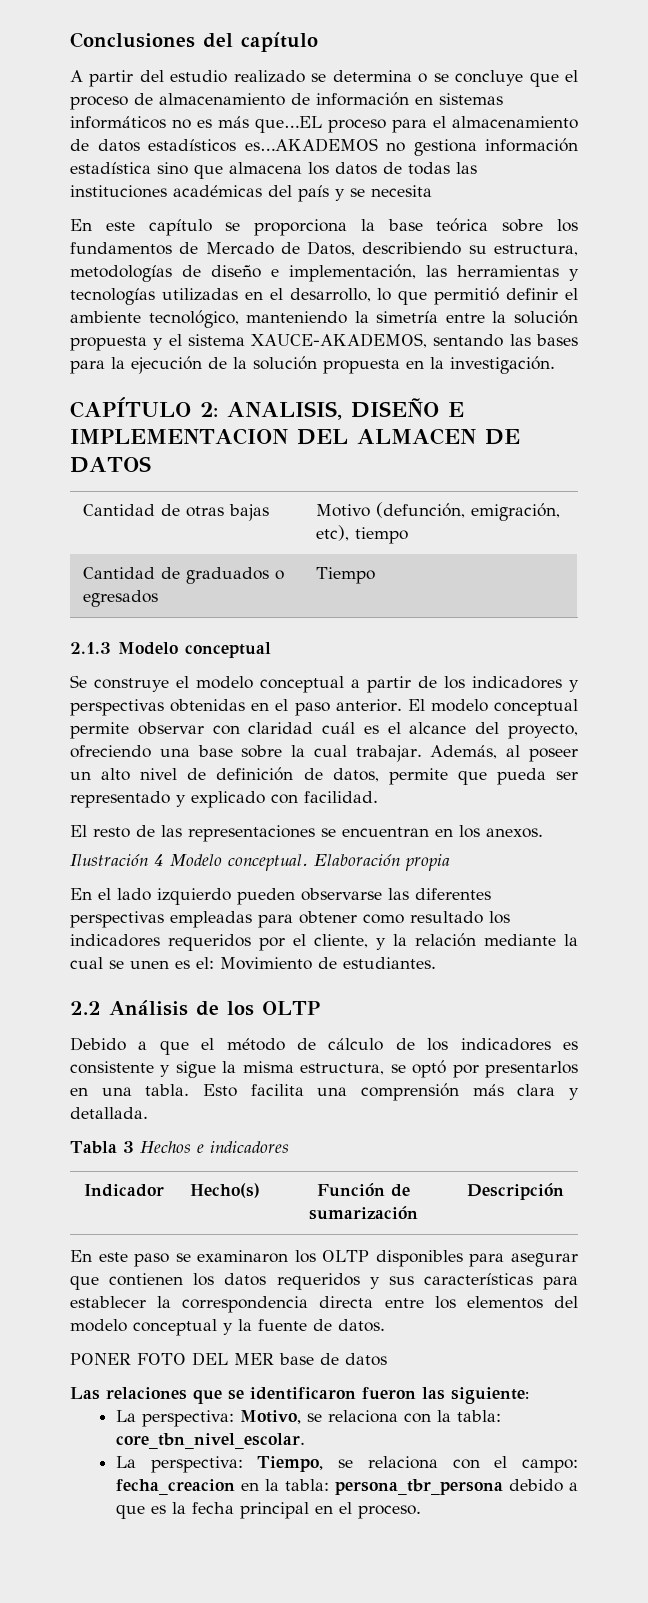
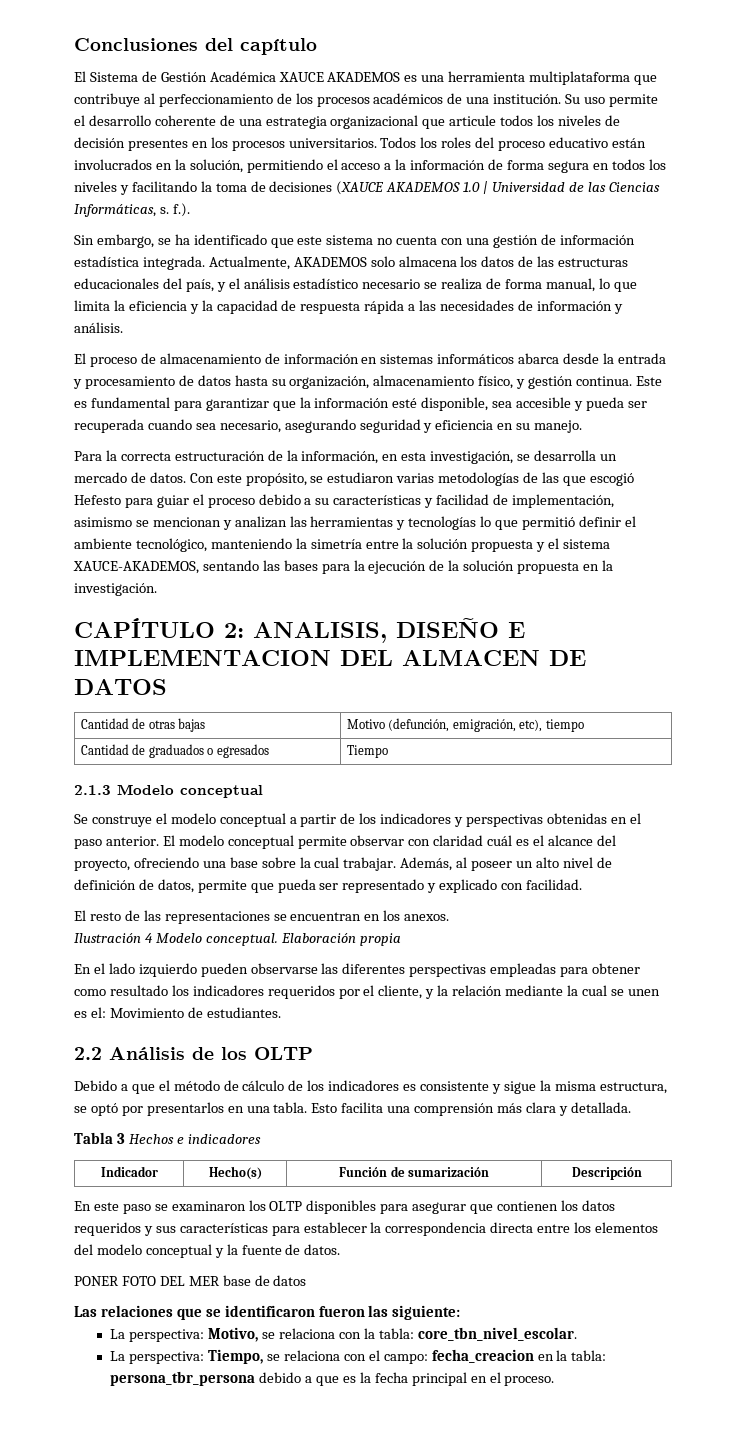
[70,70,578,87] A partir del estudio realizado se determina o se concluye que el -> [74,71,658,85] [74,93,658,107] [74,115,620,129] [74,137,646,151] [74,159,666,173] [74,181,660,195] [74,203,190,217] [74,234,635,248] [74,256,629,270] [74,278,637,292] [74,300,623,314] [74,322,123,333] [74,353,86,364] El Sistema de Gestión Académica XAUCE AKADEMOS es una herramienta multiplataforma que contribuye al perfeccionamiento de los procesos académicos de una institución. Su uso permite el desarrollo coherente de una estrategia organizacional que articule todos los niveles de decisión presentes en los procesos universitarios. Todos los roles del proceso educativo están involucrados en la solución, permitiendo el acceso a la información de forma segura en todos los niveles y facilitando la toma de decisiones (XAUCE AKADEMOS 1.0 | Universidad de las Ciencias Informáticas, s. f.). // Sin embargo, se ha identificado que este sistema no cuenta con una gestión de información estadística integrada. Actualmente, AKADEMOS solo almacena los datos de las estructuras educacionales del país, y el análisis estadístico necesario se realiza de forma manual, lo que limita la eficiencia y la capacidad de respuesta rápida a las necesidades de información y análisis. // El
[172,116,578,133] [70,138,578,156] [70,162,477,179] [70,185,432,202] [70,218,578,236] [70,241,578,256] [70,264,579,282] [70,288,371,305] no es más que…EL proceso para el almacenamiento de datos estadísticos es…AKADEMOS no gestiona información estadística sino que almacena los datos de todas las instituciones académicas del país y se necesita // En este capítulo se proporciona la base teórica sobre los fundamentos de Mercado de Datos, describiendo su estructura, metodologías de diseño e implementación, las herramientas y tecnologías utilizadas en el desarrollo, -> [518,353,666,364] [73,375,662,389] [74,397,647,411] [74,419,583,433] [74,450,617,464] [74,472,634,486] [74,494,614,508] [74,516,477,530] abarca desde la entrada y procesamiento de datos hasta su organización, almacenamiento físico, y gestión continua. Este es fundamental para garantizar que la información esté disponible, sea accesible y pueda ser recuperada cuando sea necesario, asegurando seguridad y eficiencia en su manejo. // Para la correcta estructuración de la información, en esta investigación, se desarrolla un mercado de datos. Con este propósito, se estudiaron varias metodologías de las que escogió Hefesto para guiar el proceso debido a su características y facilidad de implementación, asimismo se mencionan y analizan las herramientas y tecnologías

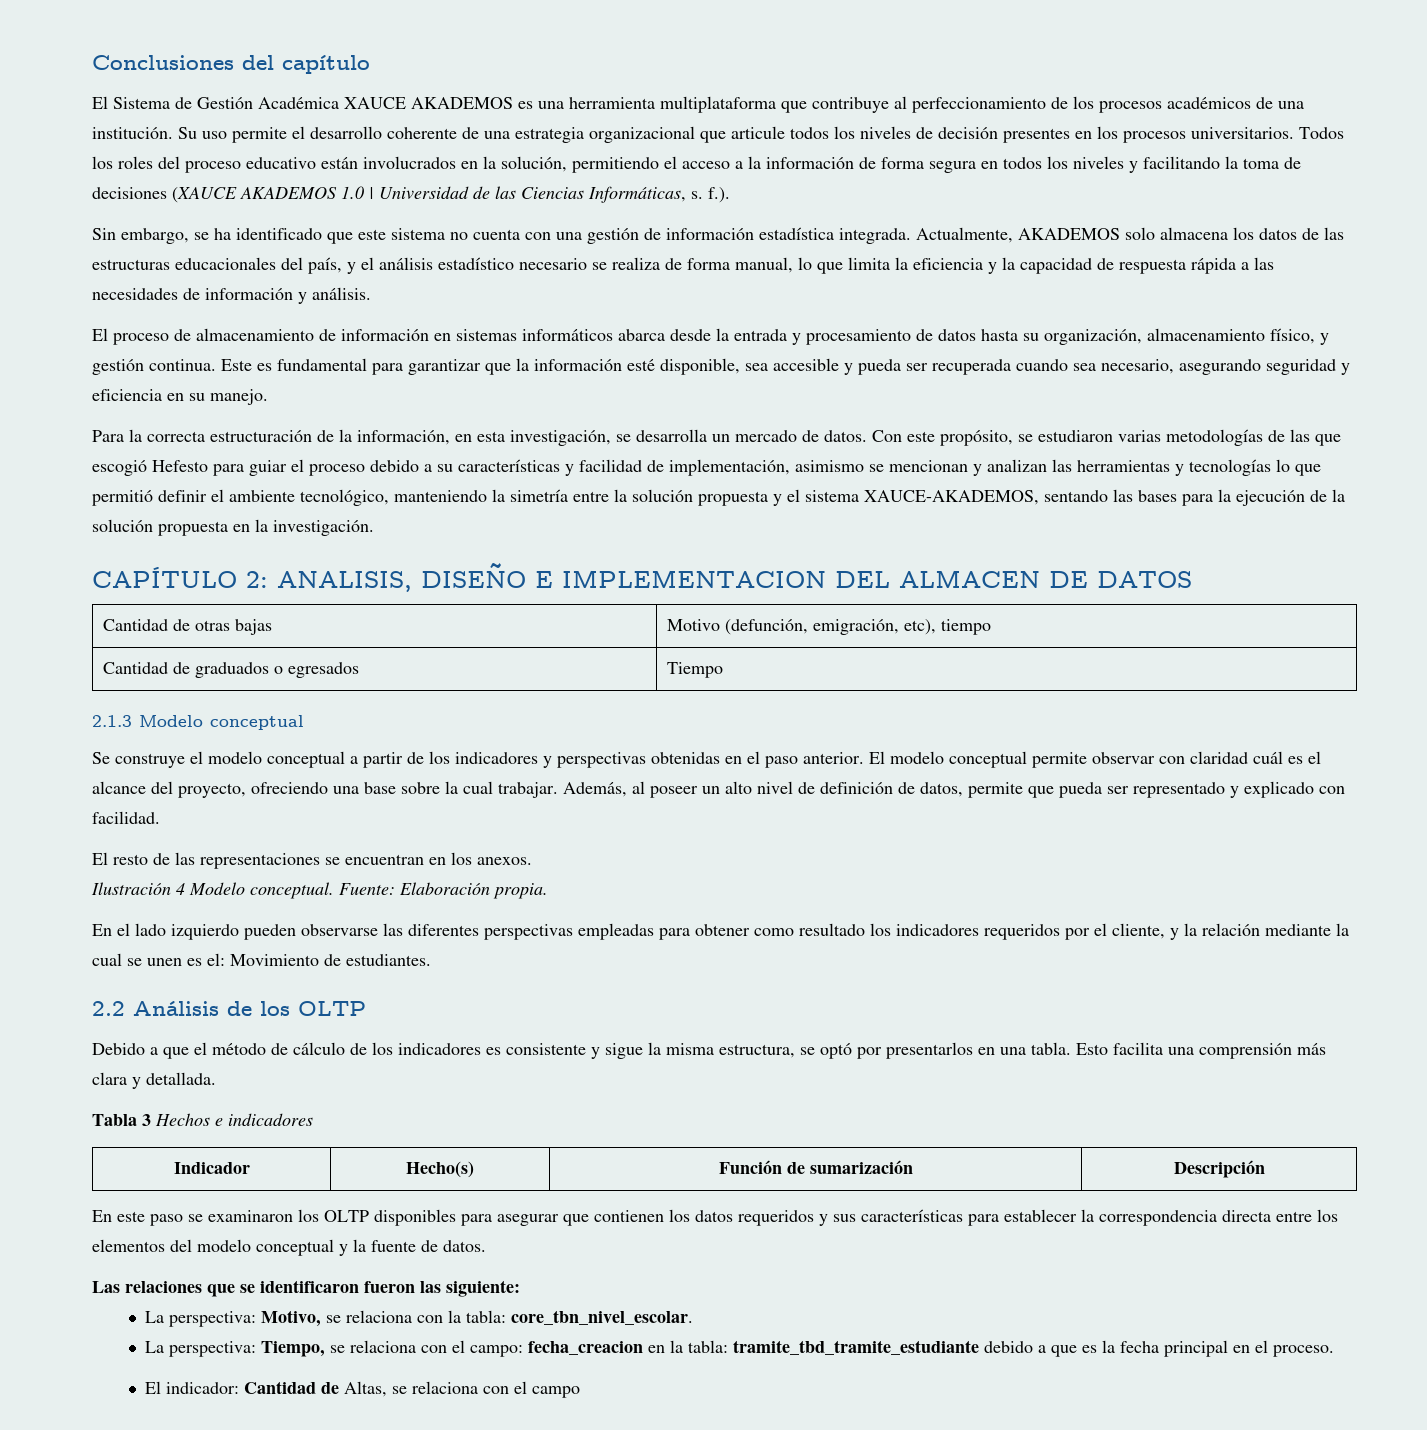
[280,933,401,946] Elaboración propia -> [339,882,548,899] Fuente: Elaboración propia.
[74,1275,307,1286] // PONER FOTO DEL MER base de datos -> (486, 1246) none
[110,1371,256,1386] persona_tbr_persona -> [733,1340,980,1355] tramite_tbd_tramite_estudiante
(555, 1381) none -> [145,1381,581,1398] // El indicador: Cantidad de Altas, se relaciona con el campo

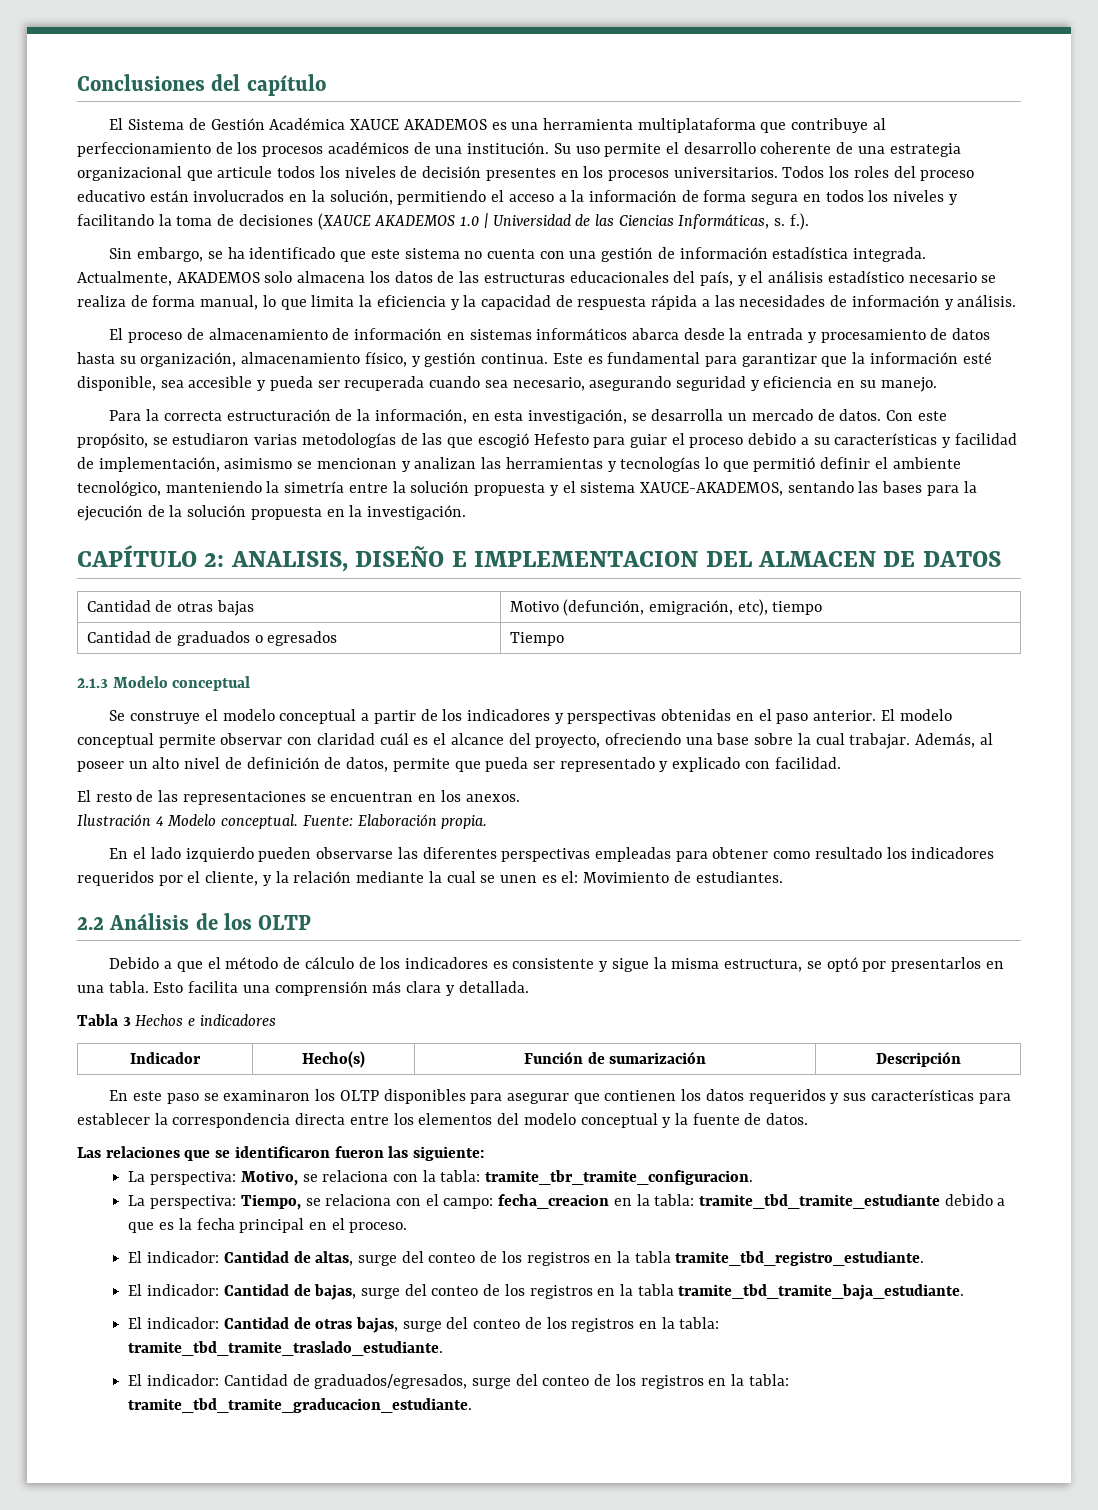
[511,1310,694,1325] core_tbn_nivel_escolar. -> [485,1170,754,1185] tramite_tbr_tramite_configuracion.
[344,1381,581,1398] Altas, se relaciona con el campo -> [315,1251,925,1266] [128,1284,965,1300] [128,1317,720,1333] [128,1341,444,1356] [128,1374,789,1389] [128,1398,473,1413] altas, surge del conteo de los registros en la tabla tramite_tbd_registro_estudiante. // El indicador: Cantidad de bajas, surge del conteo de los registros en la tabla tramite_tbd_tramite_baja_estudiante. // El indicador: Cantidad de otras bajas, surge del conteo de los registros en la tabla: tramite_tbd_tramite_traslado_estudiante. // El indicador: Cantidad de graduados/egresados, surge del conteo de los registros en la tabla: tramite_tbd_tramite_graducacion_estudiante.

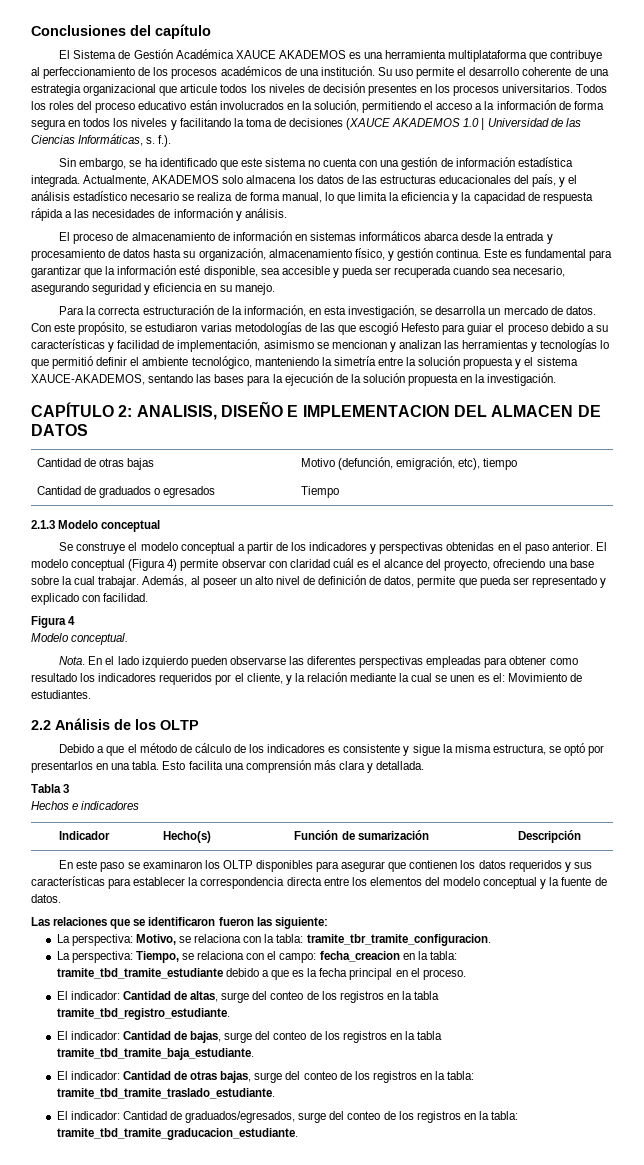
(154, 740) none -> [128,559,178,571] (Figura 4)
[77,790,520,805] [77,814,164,826] El resto de las representaciones se encuentran en los anexos. // Ilustración 4 -> [31,616,76,628] Figura 4 //
[302,814,488,829] Fuente: Elaboración propia. // -> [59,656,86,665] // Nota.
(131, 1021) none -> (70, 788) //

